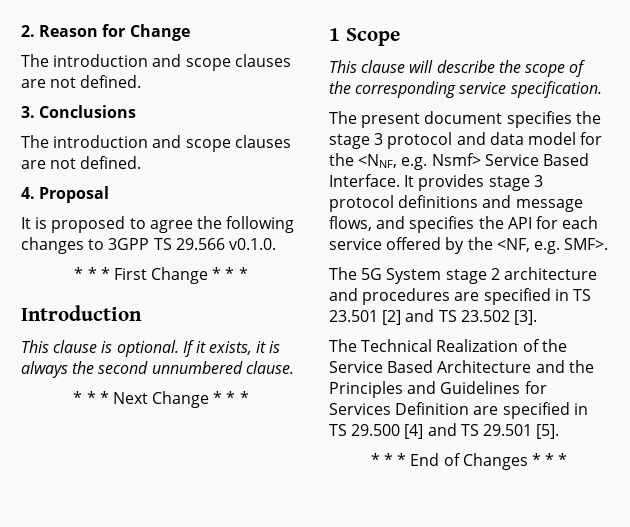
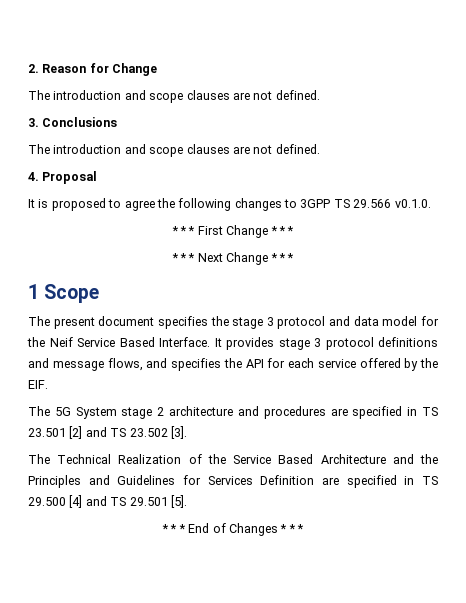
[21,305,142,321] [21,340,281,357] [21,361,294,378] // Introduction // This clause is optional. If it exists, it is always the second unnumbered clause. -> (295, 230) none
[329,60,587,77] [329,81,602,98] // This clause will describe the scope of the corresponding service specification. -> (100, 293) none
[358,153,481,170] <NNF, e.g. Nsmf> -> [49,337,73,347] Neif
[496,238,609,254] <NF, e.g. SMF>. -> [28,380,48,389] EIF.

